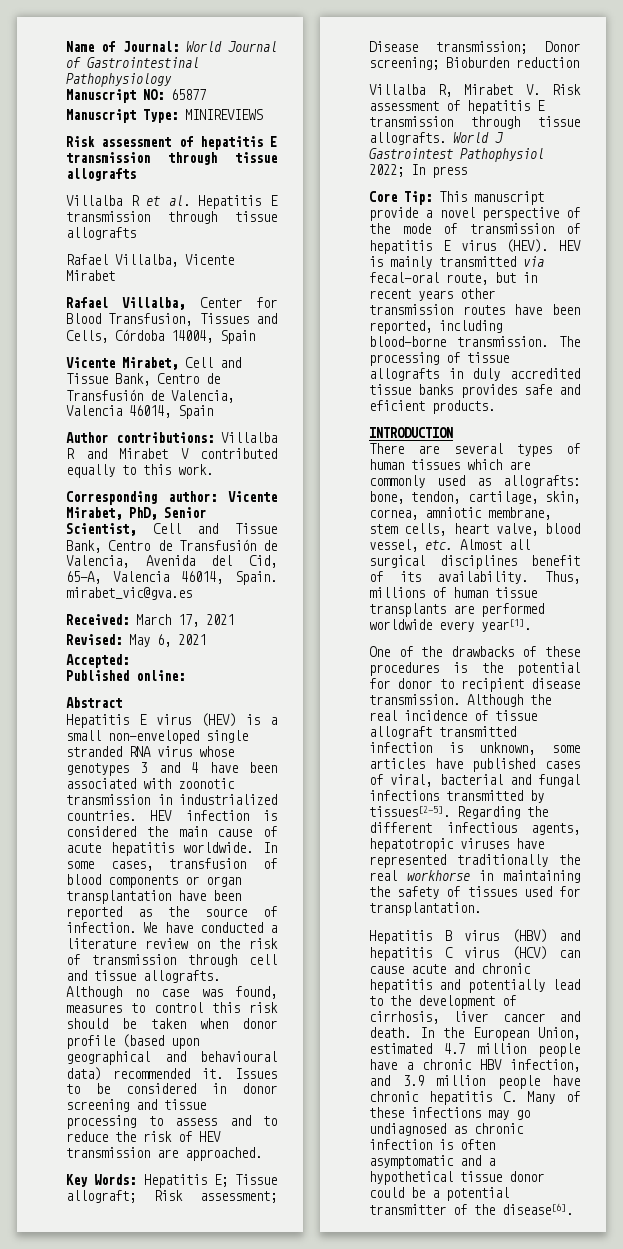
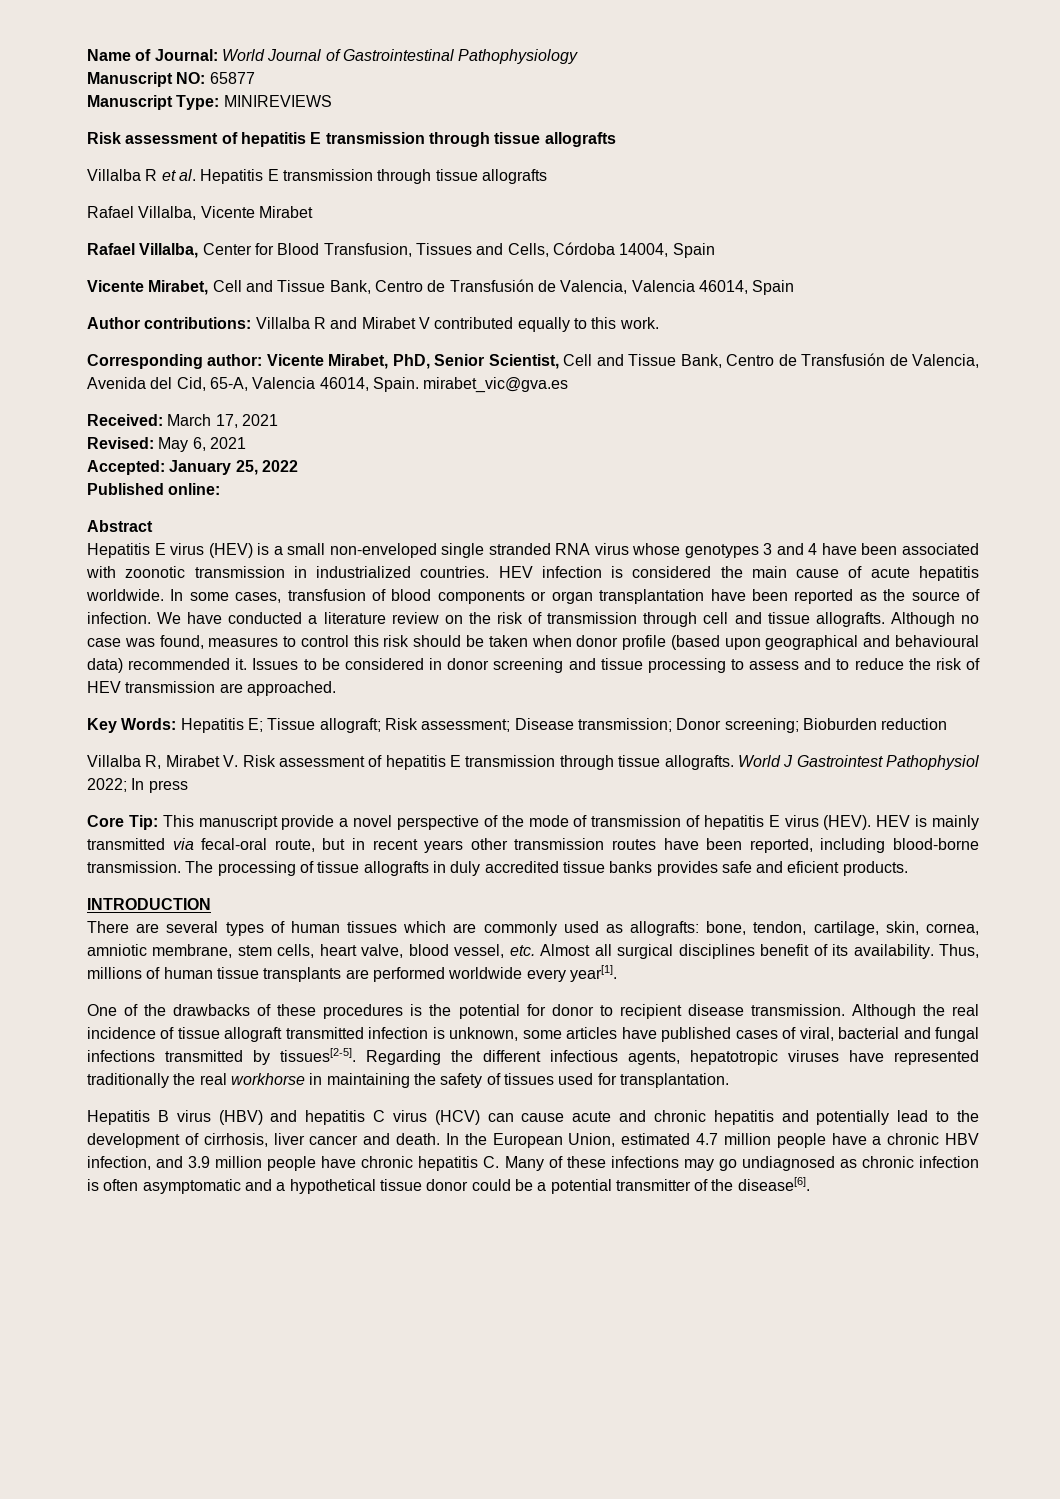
(129, 661) none -> [169,460,298,475] January 25, 2022

